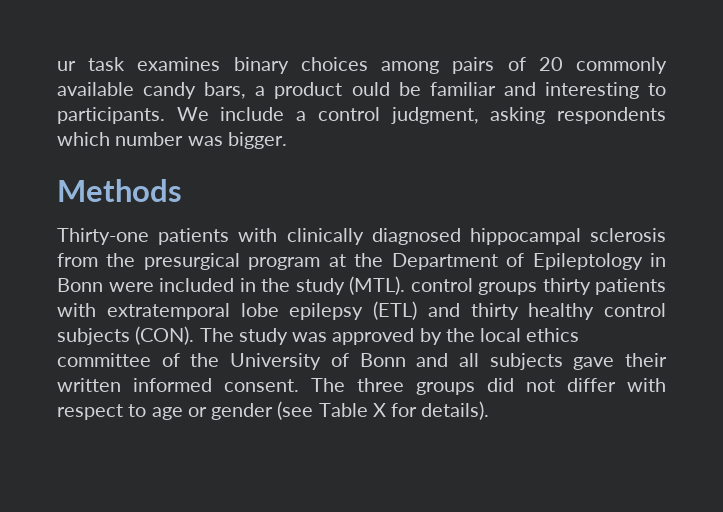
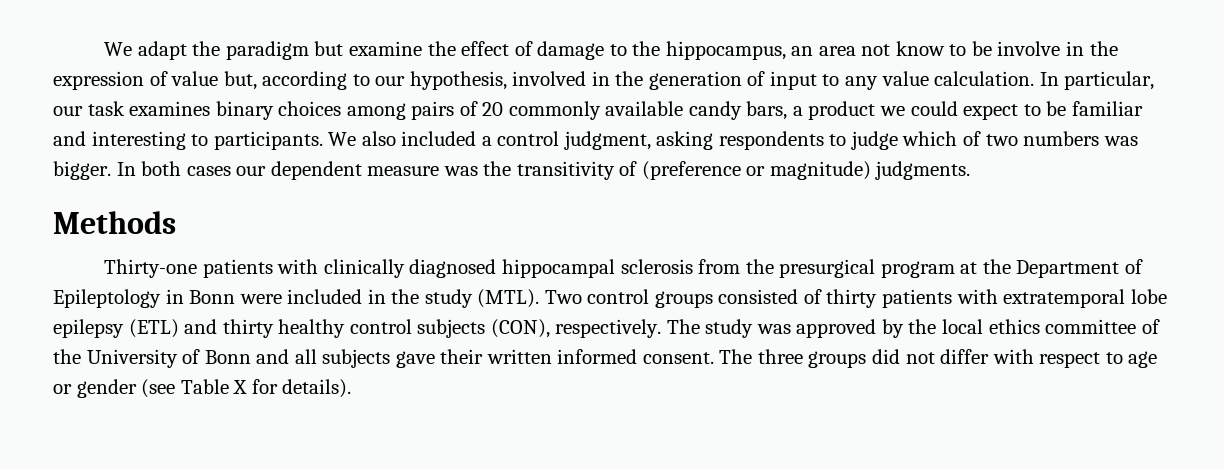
[57,61,76,71] ur -> [104,41,1118,60] [53,71,1155,90] [53,106,83,116] We adapt the paradigm but examine the effect of damage to the hippocampus, an area not know to be involve in the expression of value but, according to our hypothesis, involved in the generation of input to any value calculation. In particular, our
[351,82,390,96] ould -> [880,101,1041,120] we could expect to
[220,107,285,121] include -> [361,131,477,146] also included
[57,132,287,149] which number was bigger. -> [829,131,1138,150] [53,161,971,180] to judge which of two numbers was bigger. In both cases our dependent measure was the transitivity of (preference or magnitude) judgments.
(405, 285) none -> [544,290,582,304] Two
(537, 288) none -> [718,289,822,304] consisted of
[135,326,195,345] (CON). -> [490,319,662,338] (CON), respectively.

